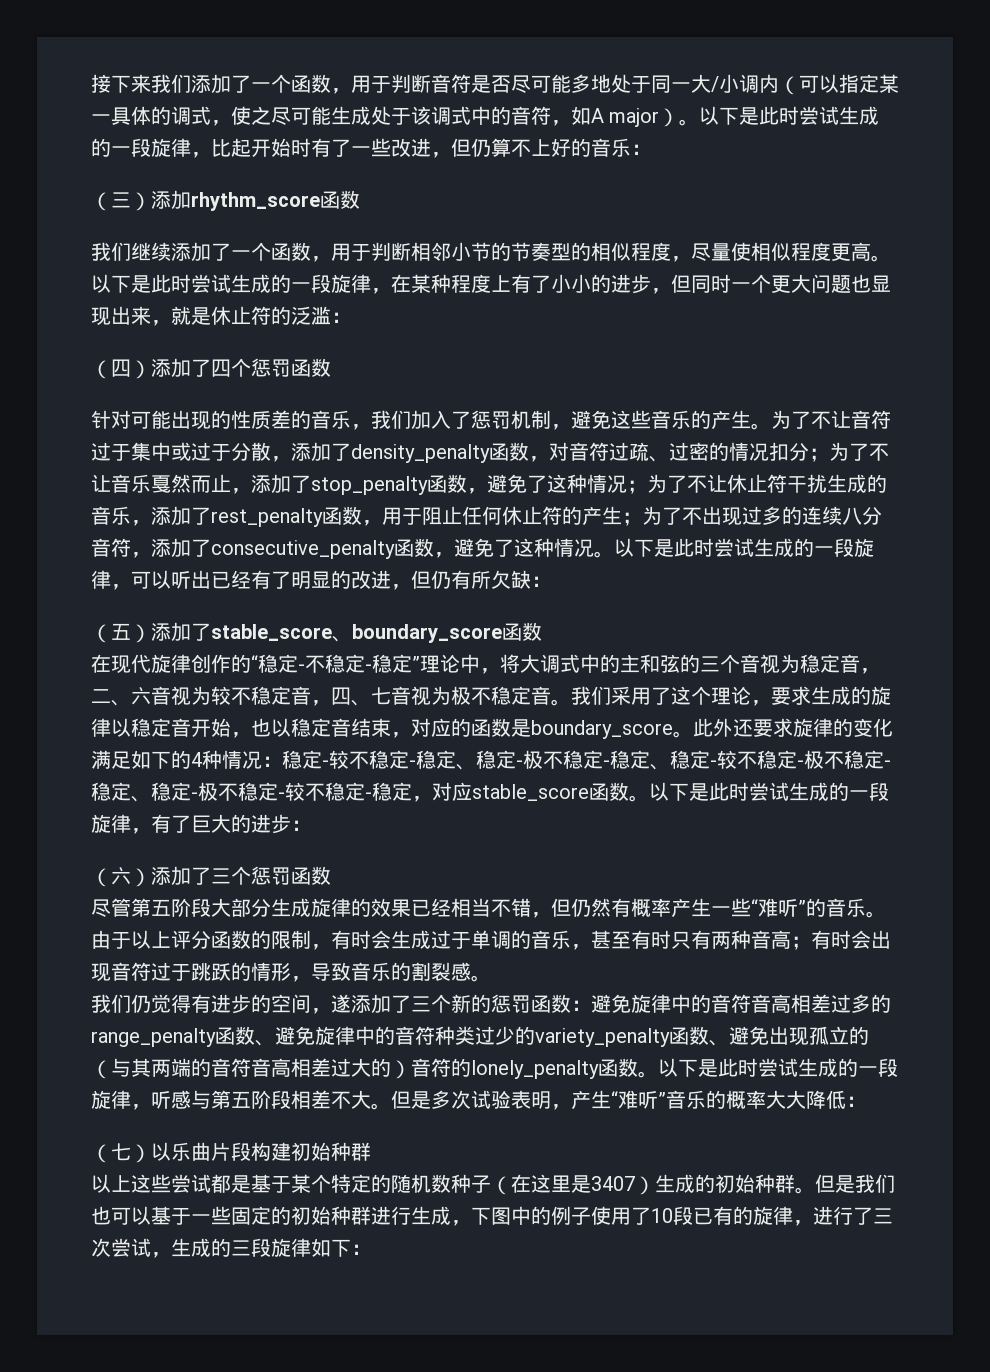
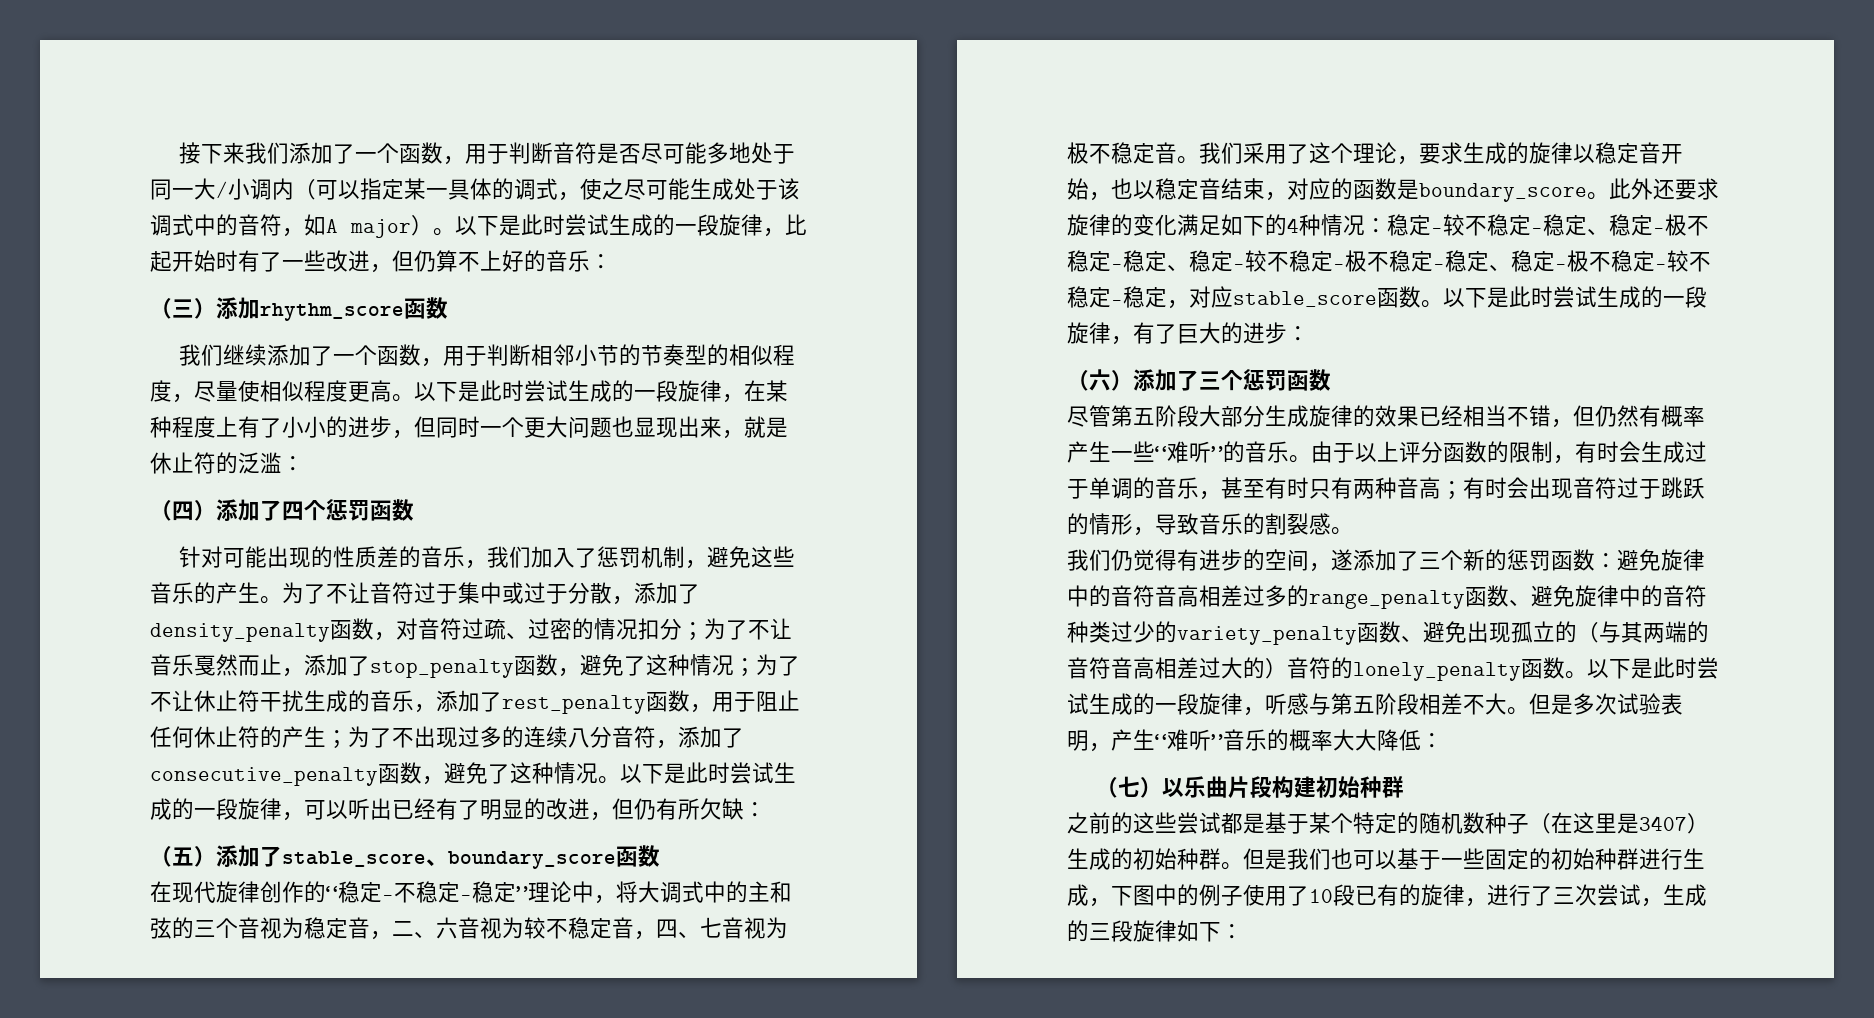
[91,1174,131,1193] 以上 -> [1067,812,1133,834] 之前的

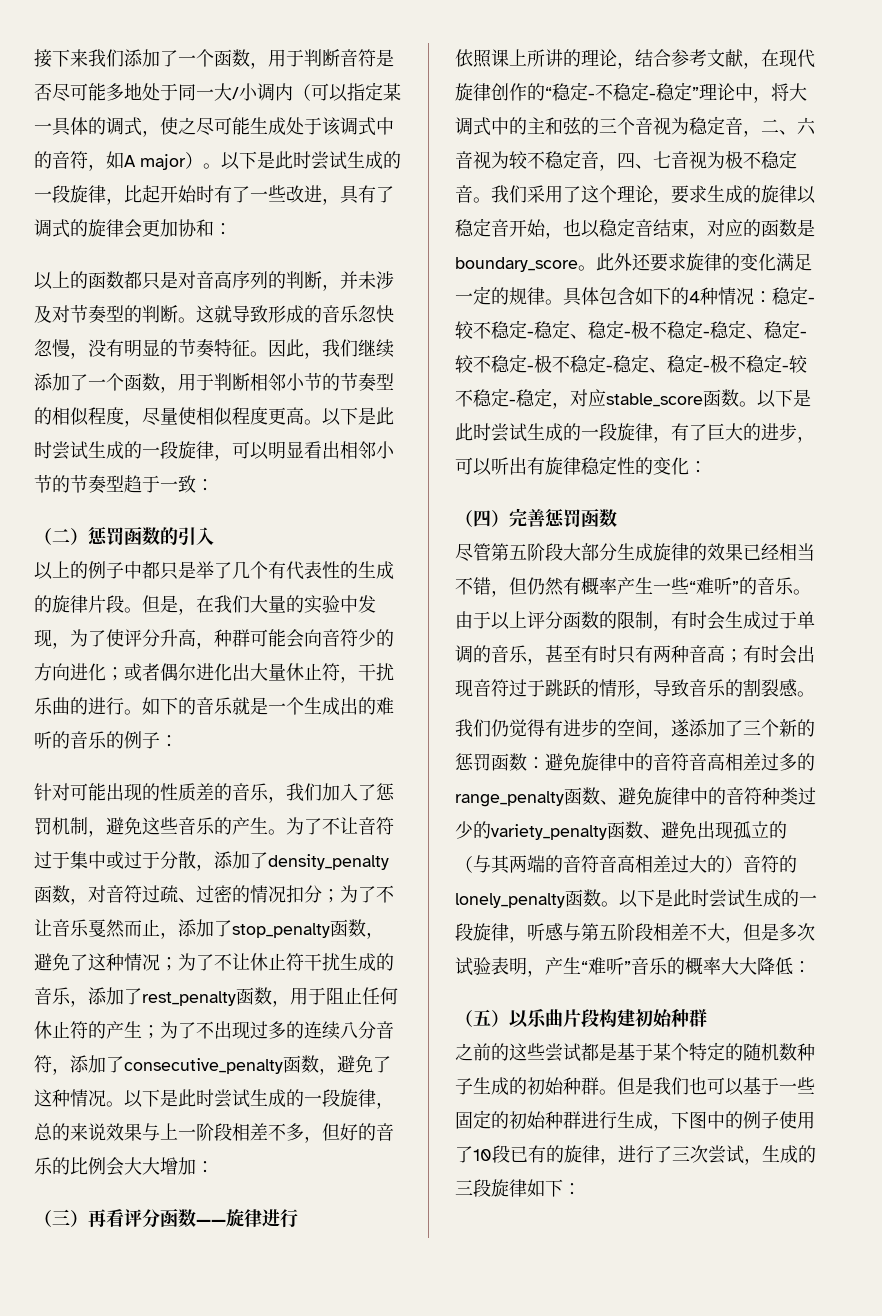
[392,250,612,272] [150,297,448,321] 但仍算不上好的音乐： // （三）添加rhythm_score函数 // -> [340,185,394,204] [34,219,232,238] [34,271,394,291] [34,305,394,324] [34,339,322,359] 具有了调式的旋律会更加协和： // 以上的函数都只是对音高序列的判断，并未涉及对节奏型的判断。这就导致形成的音乐忽快忽慢，没有明显的节奏特征。因此，
[744,380,788,402] [150,416,788,439] [150,452,304,474] [150,499,414,521] 在某种程度上有了小小的进步，但同时一个更大问题也显现出来，就是休止符的泛滥： // （四）添加了四个惩罚函数 -> [232,441,395,460] [34,475,214,494] [34,526,214,546] [34,561,394,580] [34,595,376,615] [34,629,394,649] [34,663,394,683] [34,697,394,715] [34,731,178,749] 可以明显看出相邻小节的节奏型趋于一致： // （二）惩罚函数的引入 // 以上的例子中都只是举了几个有代表性的生成的旋律片段。但是，在我们大量的实验中发现，为了使评分升高，种群可能会向音符少的方向进化；或者偶尔进化出大量休止符，干扰乐曲的进行。如下的音乐就是一个生成出的难听的音乐的例子：
[304,798,766,821] [150,845,660,869] 可以听出已经有了明显的改进，但仍有所欠缺： // （五）添加了stable_score、boundary_score函数 // -> [34,1123,394,1143] [34,1157,214,1176] [34,1208,298,1228] [455,49,761,69] 总的来说效果与上一阶段相差不多，但好的音乐的比例会大大增加： // （三）再看评分函数——旋律进行 // 依照课上所讲的理论，结合参考文献，
(1221, 225) none -> [455,286,635,306] 一定的规律。具体包含
[1287,326,1309,341] [1067,369,1243,391] ： // （六）添加了三个 -> [797,436,815,443] [455,456,707,476] [455,508,545,527] ，可以听出有旋律稳定性的变化： // （四）完善
[1507,707,1529,715] 。 -> [725,936,743,943] ，
[1118,776,1141,797] 七 -> [473,1009,491,1026] 五
[1529,812,1709,834] （在这里是3407） -> (473, 1086) none

